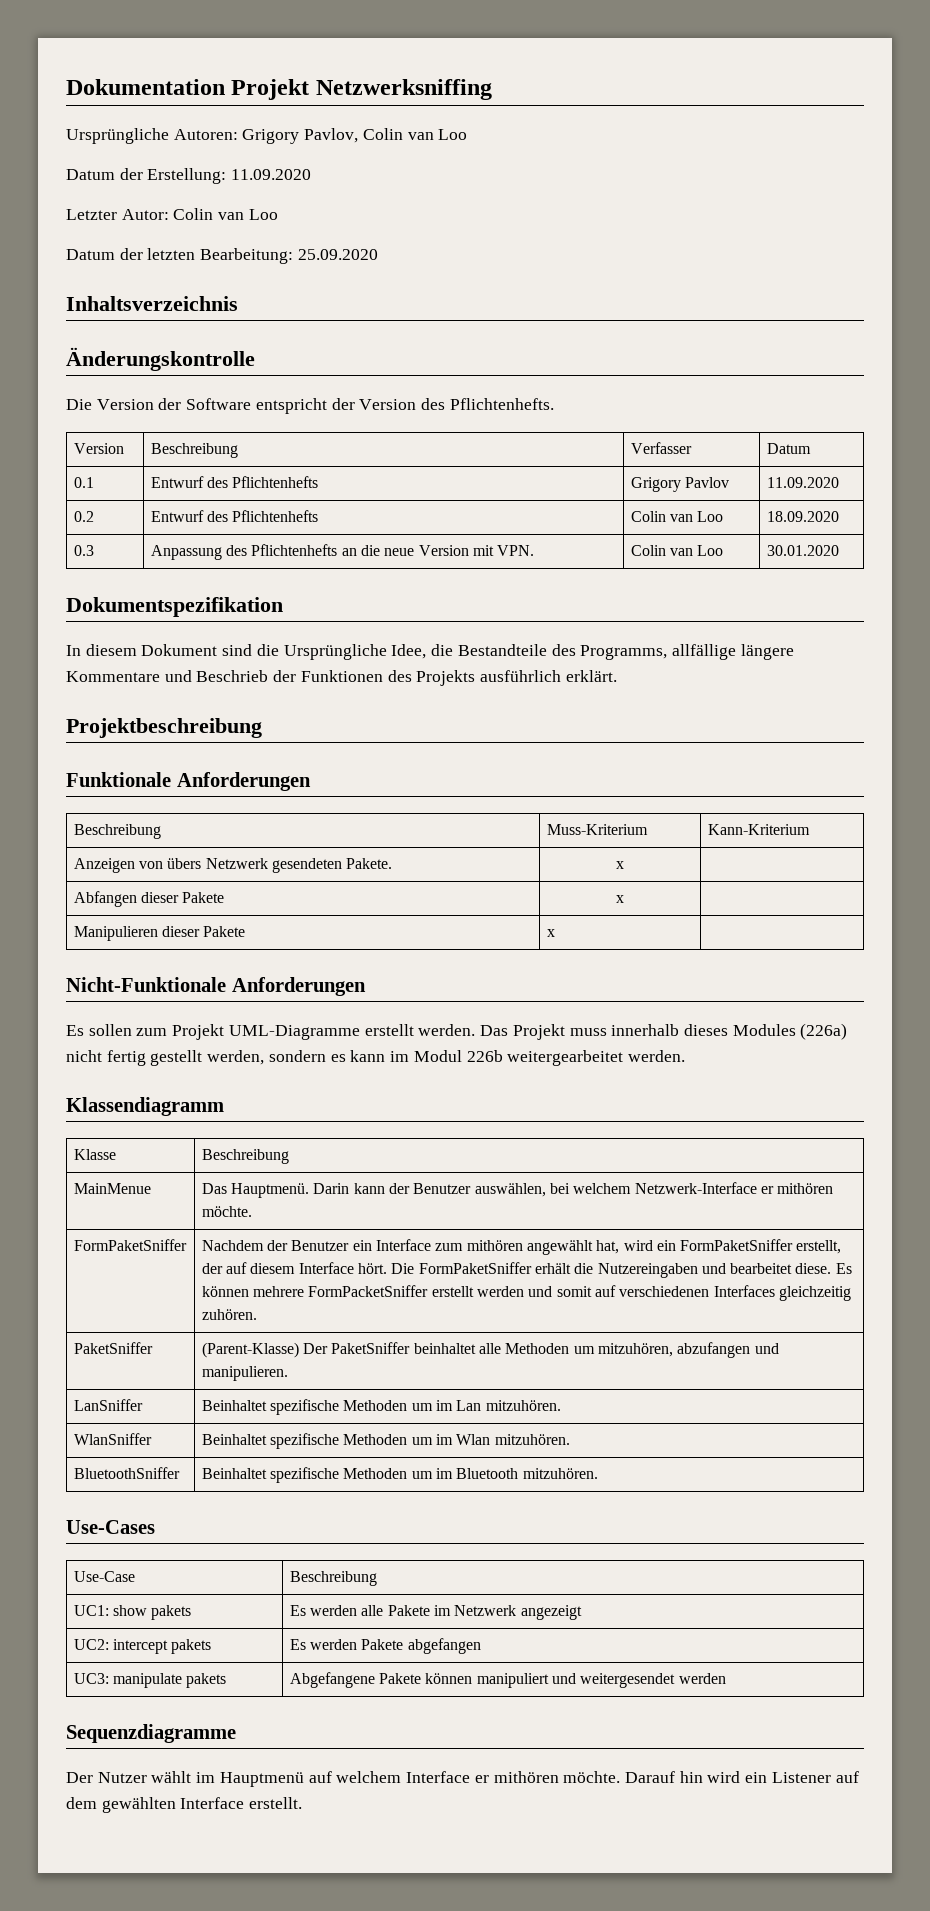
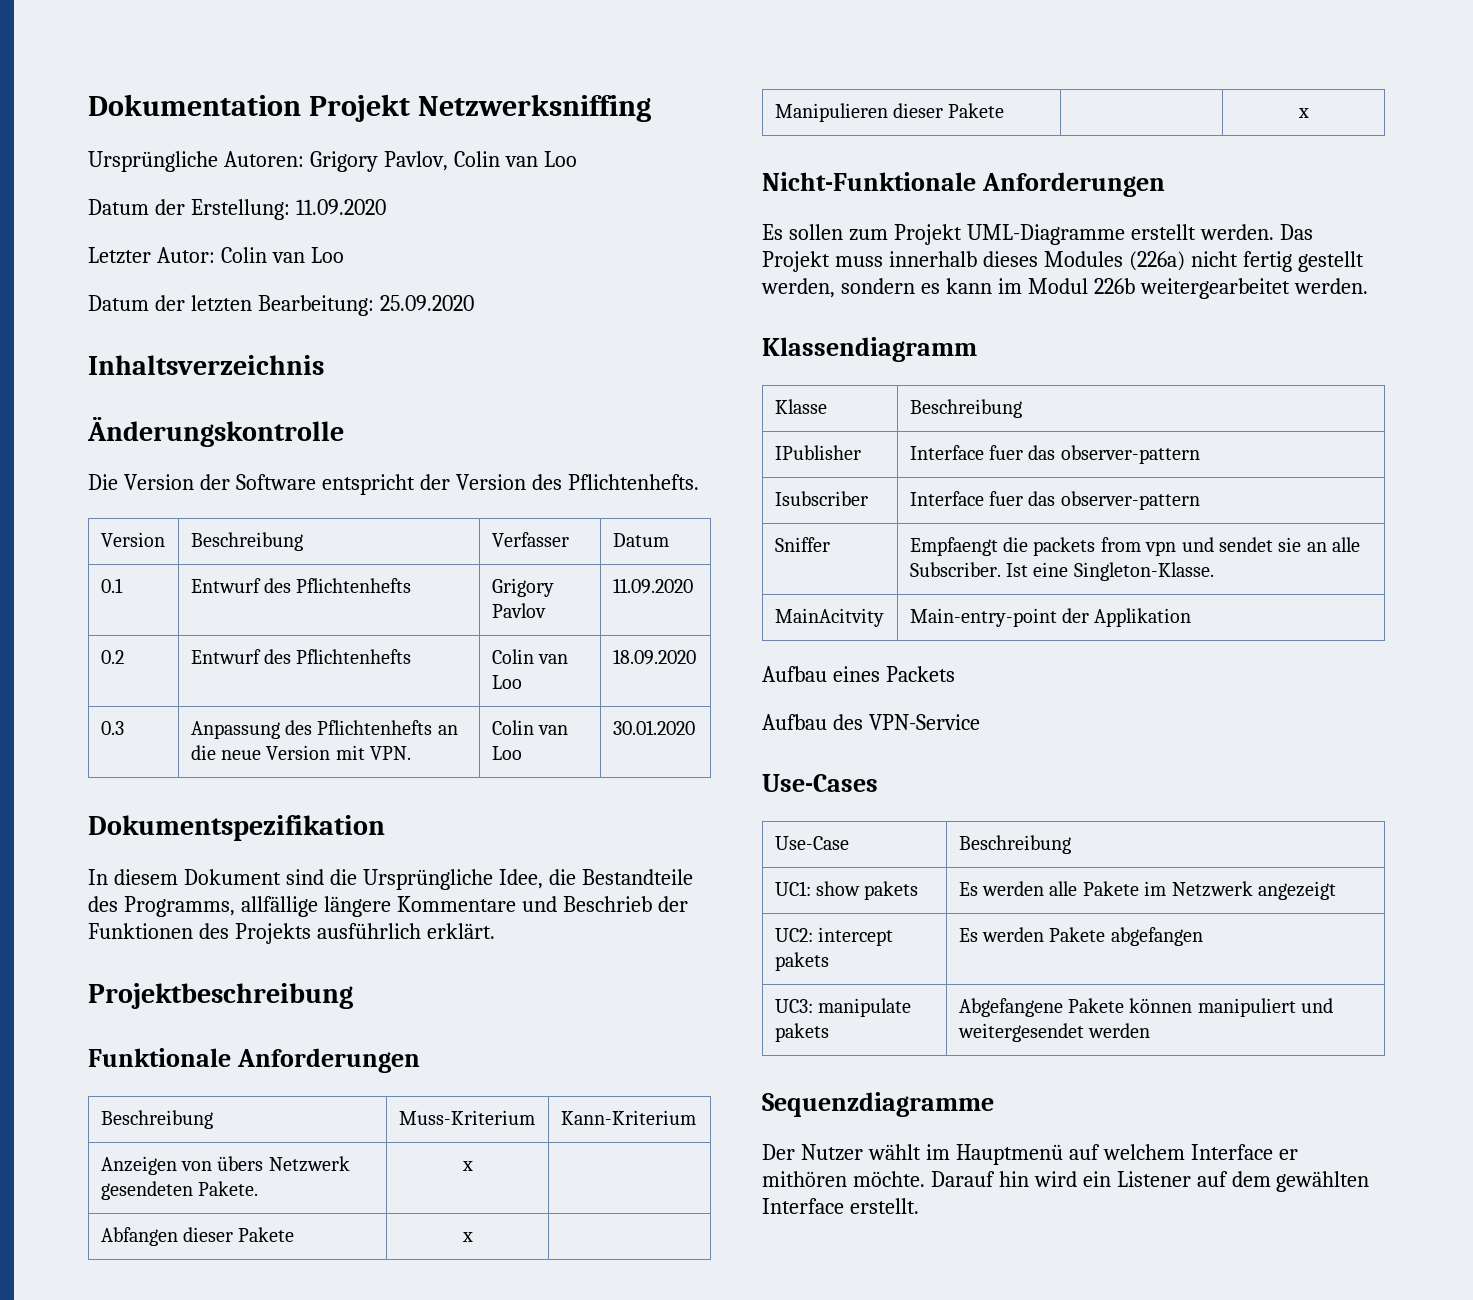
[546,929,555,937] x | -> [1297,108,1309,118] | x
[73,1183,151,1194] [201,1182,834,1198] [201,1206,252,1217] [73,1239,187,1251] [201,1239,842,1255] [201,1262,852,1278] [201,1285,851,1301] [201,1309,257,1320] [73,1342,153,1354] [201,1342,779,1358] [201,1366,288,1381] [73,1399,143,1411] [201,1399,561,1415] [73,1433,152,1445] [201,1433,570,1449] [73,1467,180,1479] [201,1467,598,1483] MainMenue | Das Hauptmenü. Darin kann der Benutzer auswählen, bei welchem Netzwerk-Interface er mithören möchte. // FormPaketSniffer | Nachdem der Benutzer ein Interface zum mithören angewählt hat, wird ein FormPaketSniffer erstellt, der auf diesem Interface hört. Die FormPaketSniffer erhält die Nutzereingaben und bearbeitet diese. Es können mehrere FormPacketSniffer erstellt werden und somit auf verschiedenen Interfaces gleichzeitig zuhören. // PaketSniffer | (Parent-Klasse) Der PaketSniffer beinhaltet alle Methoden um mitzuhören, abzufangen und manipulieren. // LanSniffer | Beinhaltet spezifische Methoden um im Lan mitzuhören. // WlanSniffer | Beinhaltet spezifische Methoden um im Wlan mitzuhören. // BluetoothSniffer | Beinhaltet spezifische Methoden um im Bluetooth mitzuhören. -> [774,445,861,460] [909,445,1200,464] [774,491,868,506] [909,491,1200,510] [774,537,830,552] [909,537,1361,556] [909,562,1214,581] [774,608,884,627] [909,608,1192,627] [762,666,955,682] [762,714,980,730] IPublisher | Interface fuer das observer-pattern // Isubscriber | Interface fuer das observer-pattern // Sniffer | Empfaengt die packets from vpn und sendet sie an alle Subscriber. Ist eine Singleton-Klasse. // MainAcitvity | Main-entry-point der Applikation // Aufbau eines Packets // Aufbau des VPN-Service

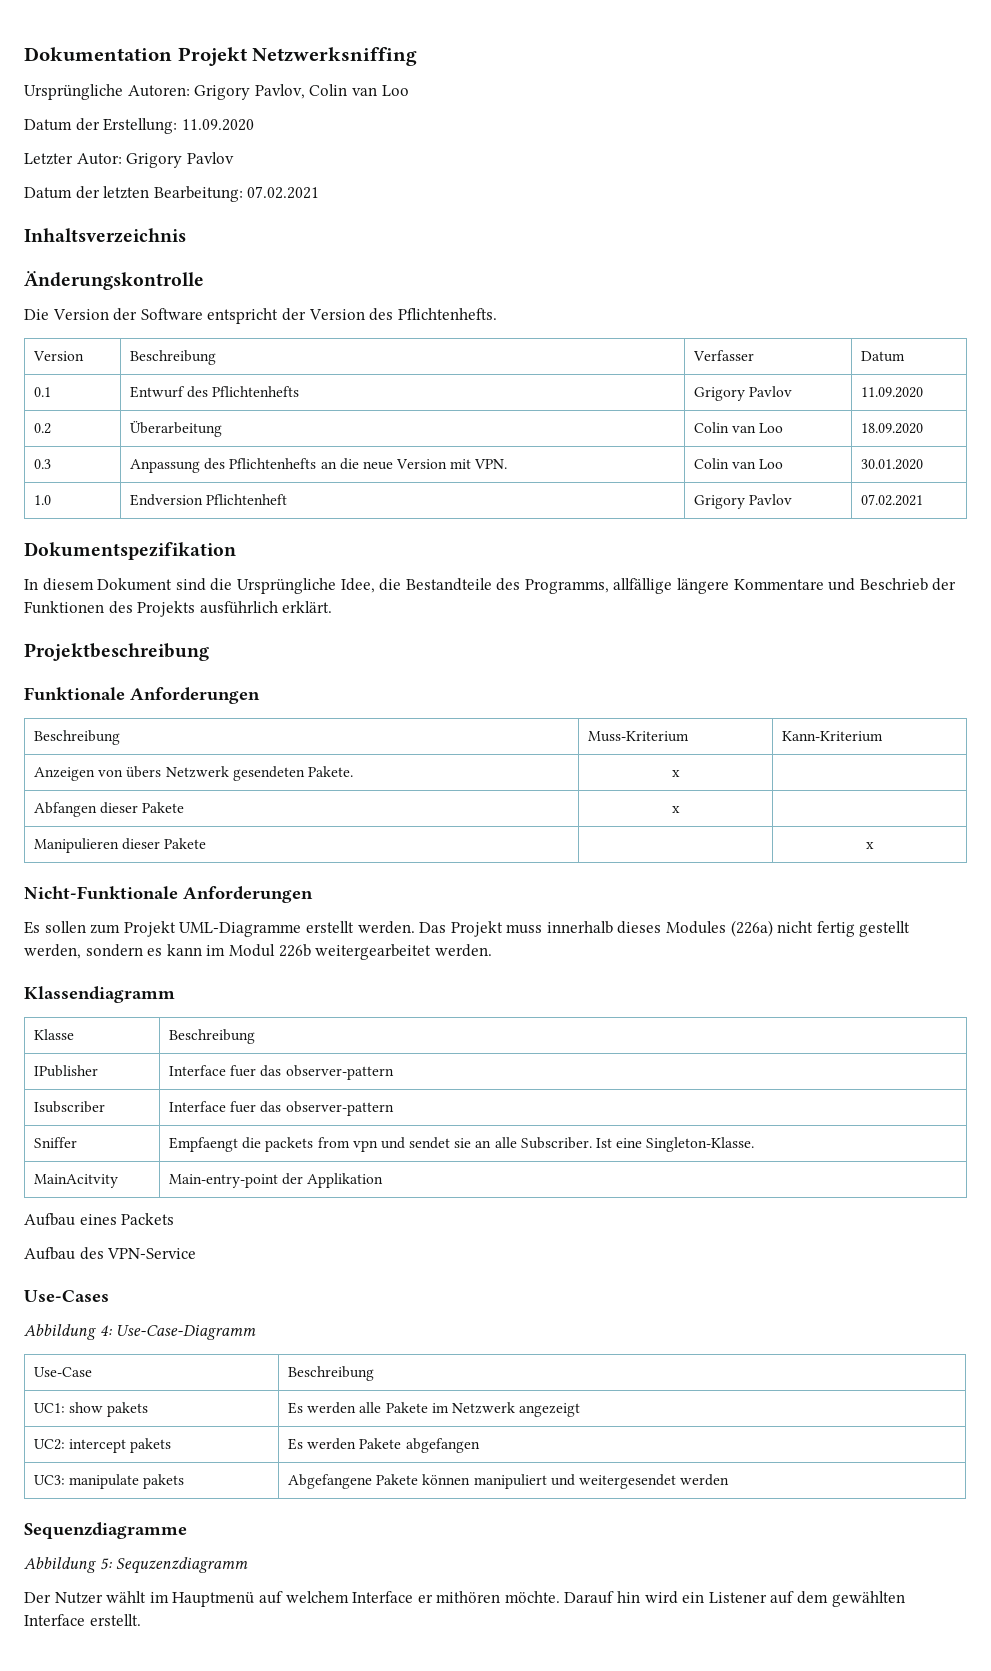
[220,247,344,263] Colin van Loo -> [126,152,234,168] Grigory Pavlov
[379,295,474,311] 25.09.2020 -> [247,186,320,199] 07.02.2021
[190,649,412,664] Entwurf des Pflichtenhefts -> [129,421,222,437] Überarbeitung
(695, 727) none -> [33,495,51,505] [129,494,288,506] [693,494,793,509] [860,494,923,506] // 1.0 | Endversion Pflichtenheft | Grigory Pavlov | 07.02.2021
(878, 783) none -> [24,1324,257,1340] // Abbildung 4: Use-Case-Diagramm
(994, 1104) none -> [24,1557,249,1574] // Abbildung 5: Sequzenzdiagramm

